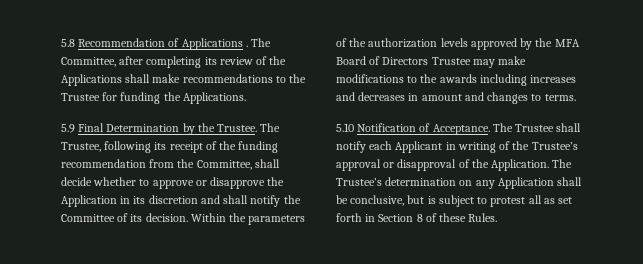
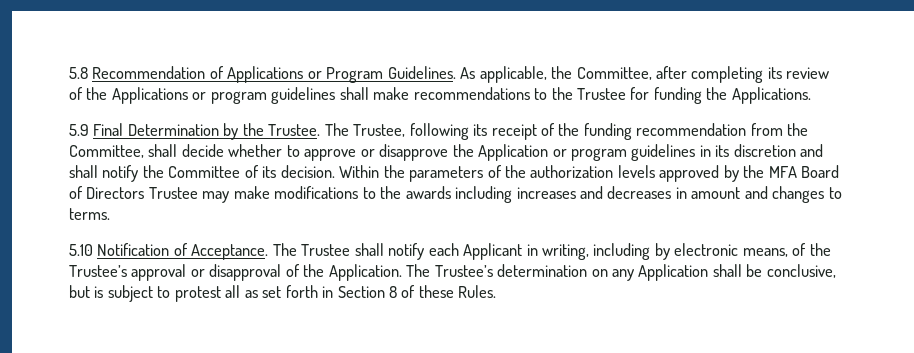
[245,38,272,47] . The -> [307,66,573,83] or Program Guidelines. As applicable, the
(122, 80) none -> [192,87,336,104] or program guidelines
(117, 201) none -> [552,144,696,161] or program guidelines
[457,142,496,153] writing -> [542,243,788,260] writing, including by electronic means,

